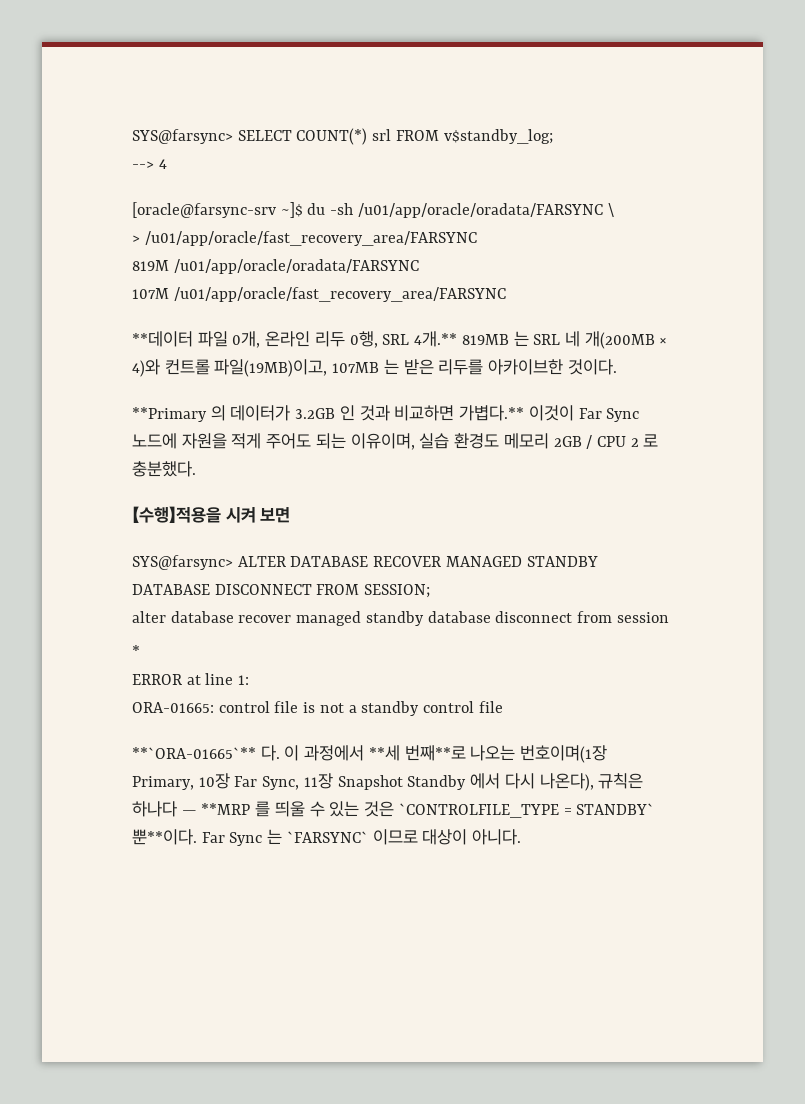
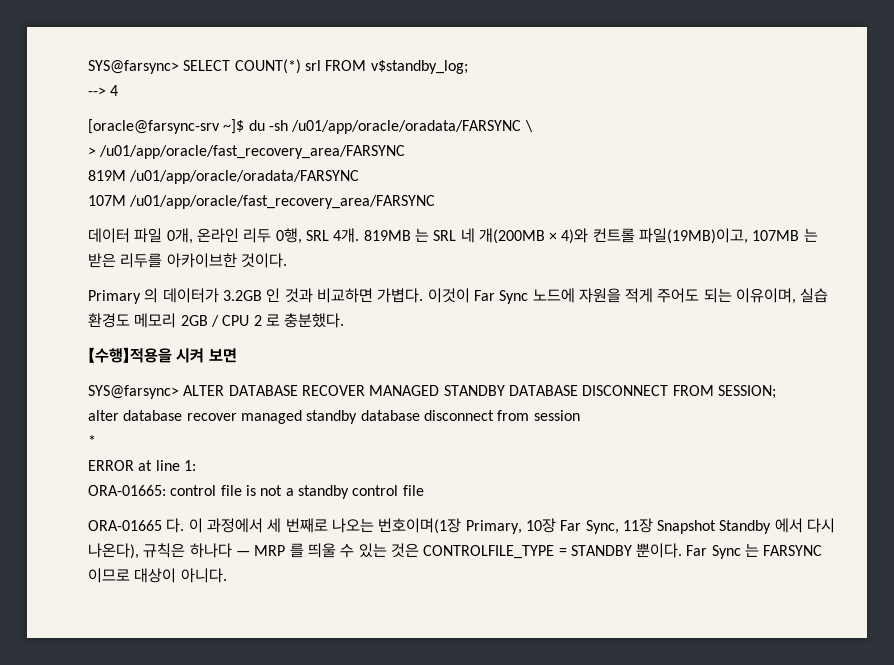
[132,331,193,347] **데이터 -> [88,228,130,243] 데이터
[414,331,458,347] 4개.** -> [333,228,360,243] 4개.
[132,407,207,422] **Primary -> [88,290,141,304] Primary
[459,405,525,421] 가볍다.** -> [377,288,424,303] 가볍다.
[132,747,256,759] **`ORA-01665`** -> [88,520,162,531] ORA-01665
[368,745,466,761] **세 번째**로 -> [267,518,328,533] 세 번째로
[201,803,251,815] **MRP -> [254,545,286,556] MRP
[398,803,655,818] [132,829,197,845] `CONTROLFILE_TYPE = STANDBY` 뿐**이다. -> [423,543,683,559] CONTROLFILE_TYPE = STANDBY 뿐이다.
[286,831,368,843] `FARSYNC` -> [763,545,823,556] FARSYNC

